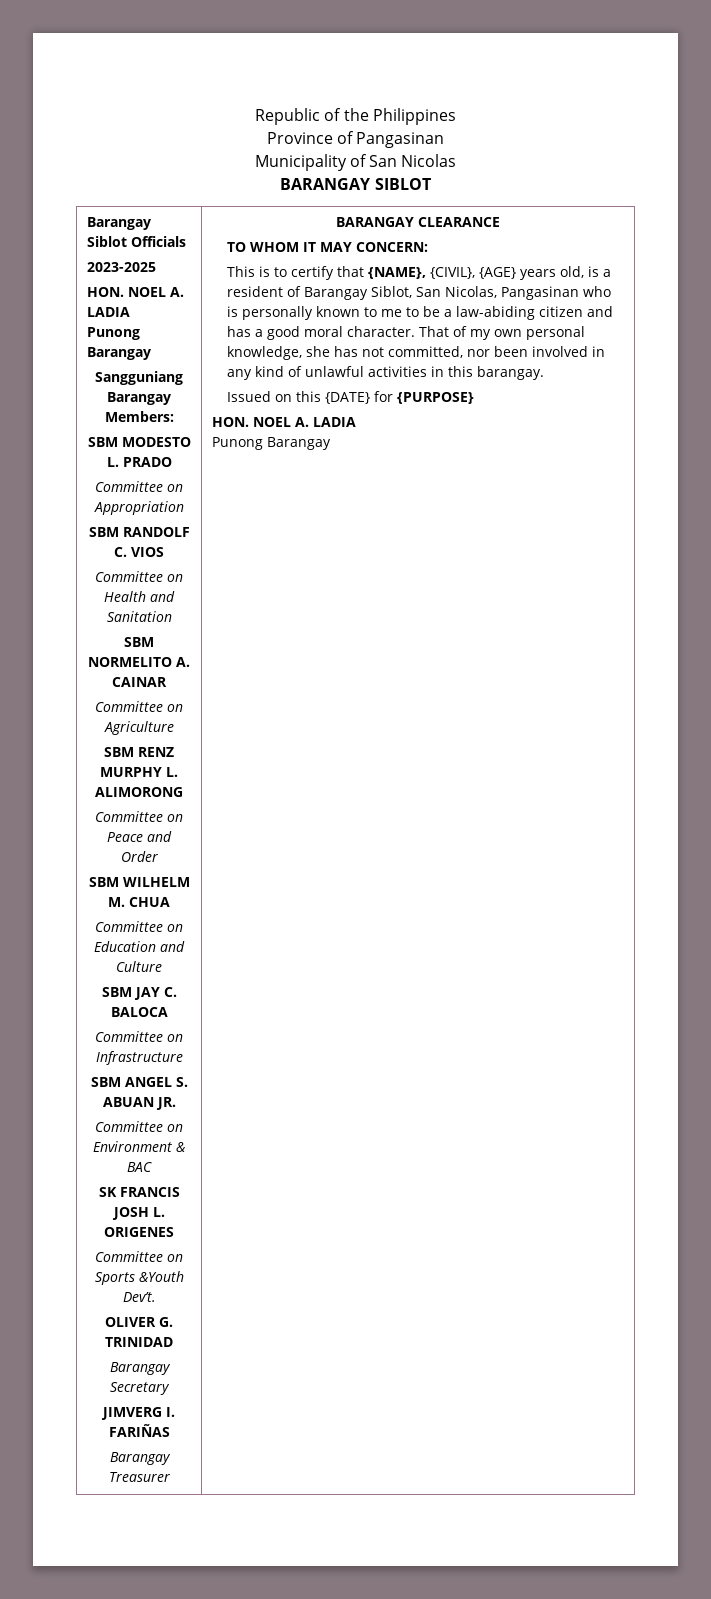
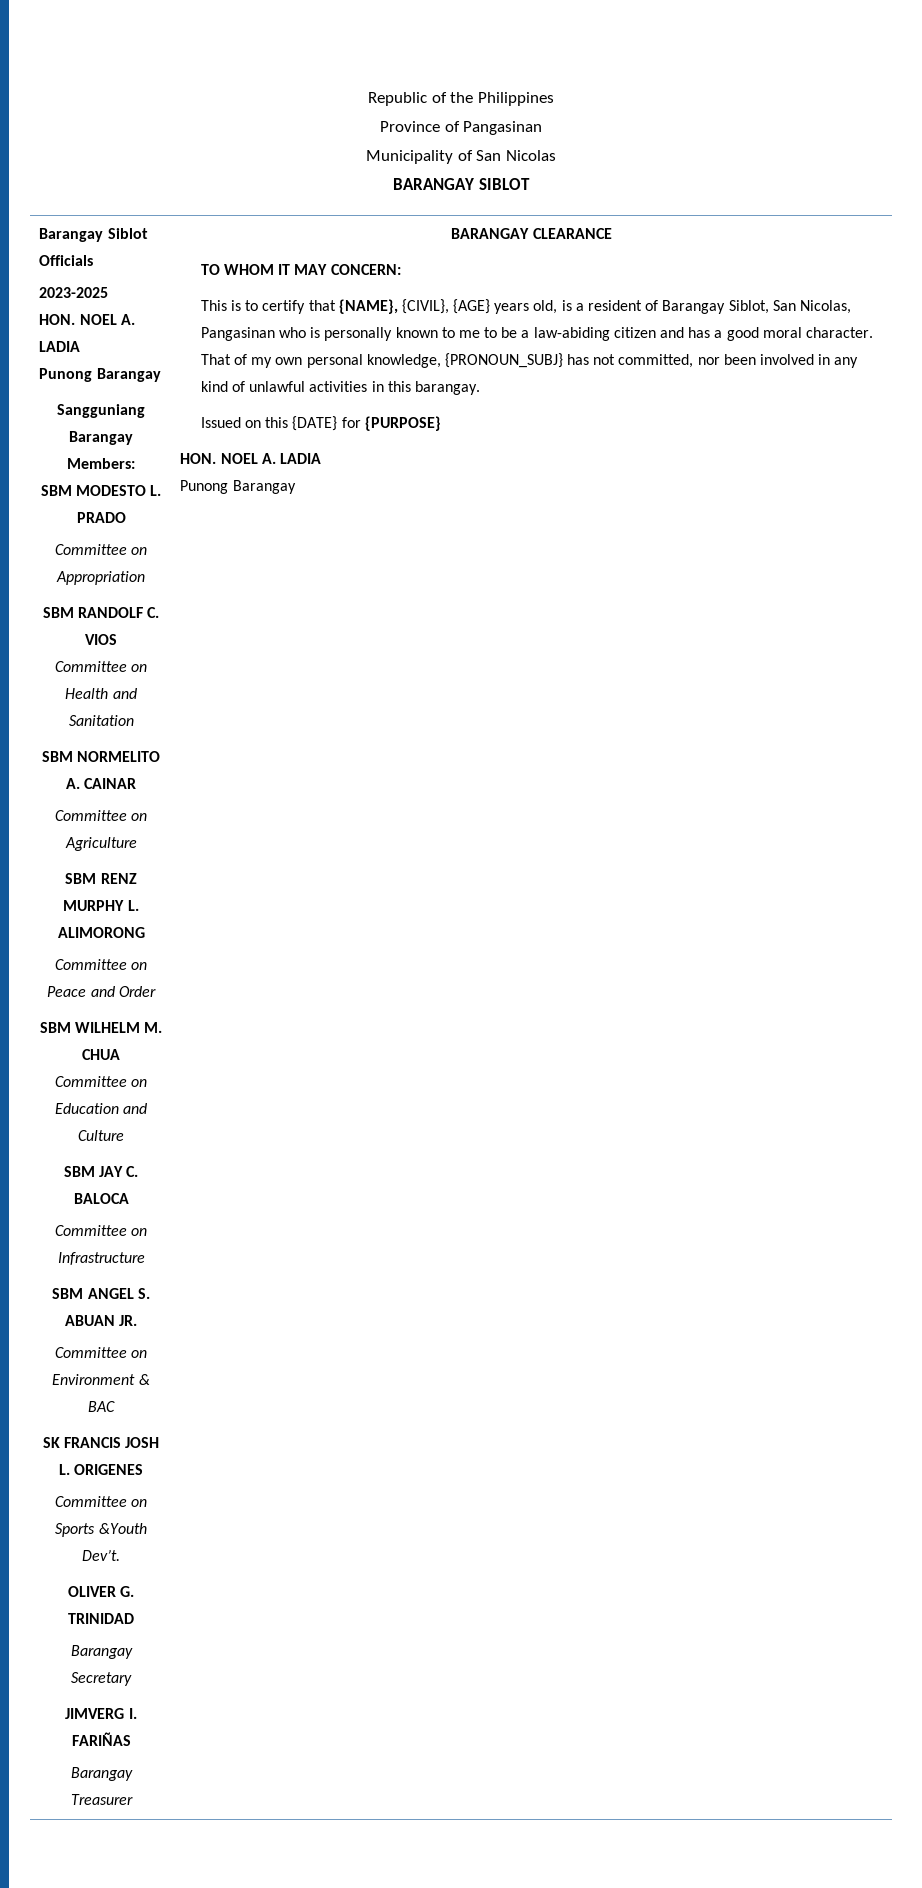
[305,346,330,357] she -> [444,353,563,368] {PRONOUN_SUBJ}

